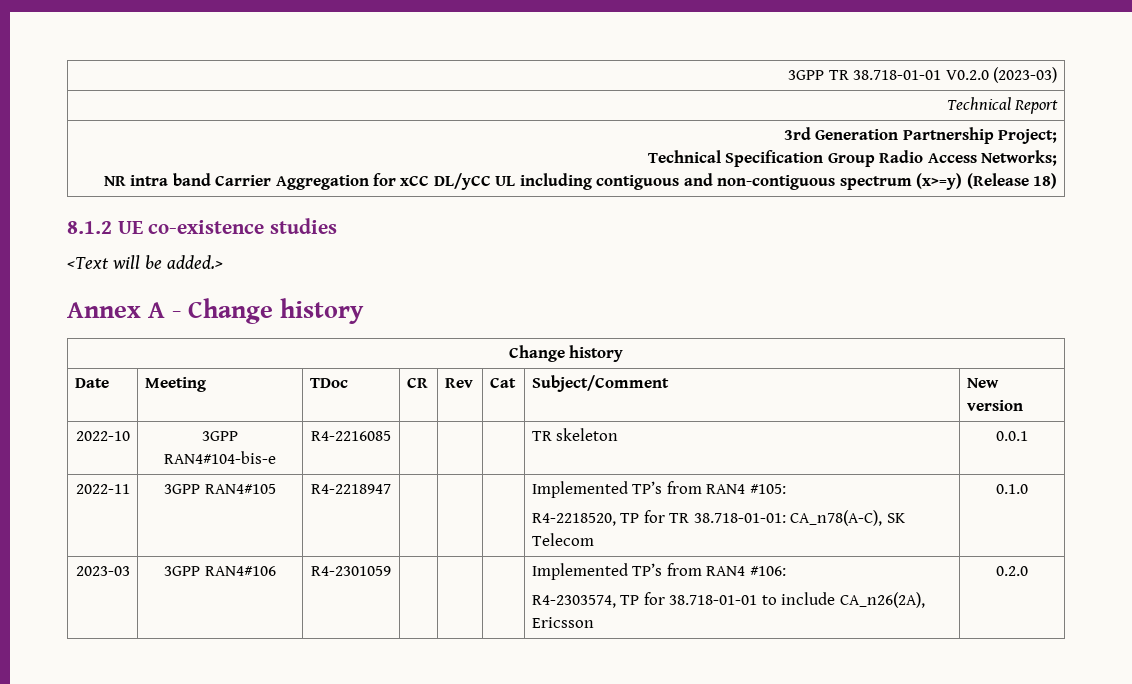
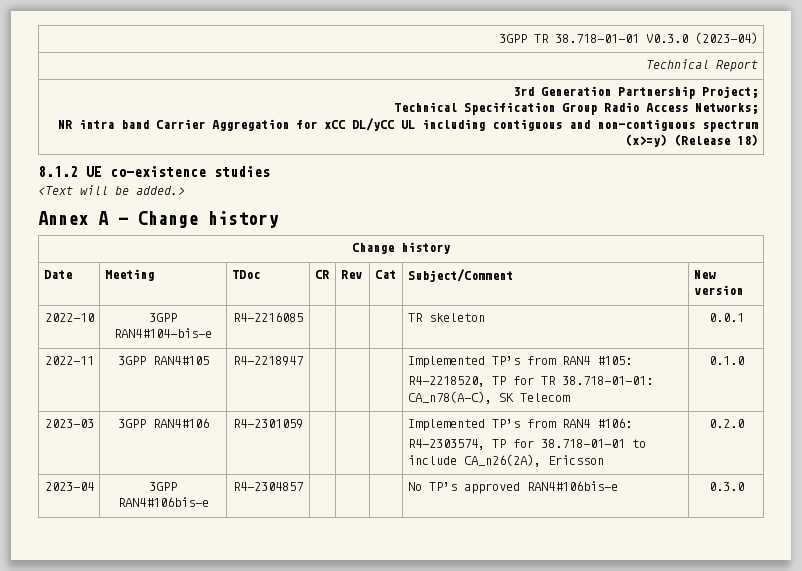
[945,67,1058,83] V0.2.0 (2023-03) -> [646,32,759,44] V0.3.0 (2023-04)
(1028, 571) none -> [44,482,94,491] [149,482,177,491] [117,497,209,507] [233,482,303,491] [407,481,618,494] [708,482,744,491] // 2023-04 | 3GPP RAN4#106bis-e | R4-2304857 | | | | No TP’s approved RAN4#106bis-e | 0.3.0

